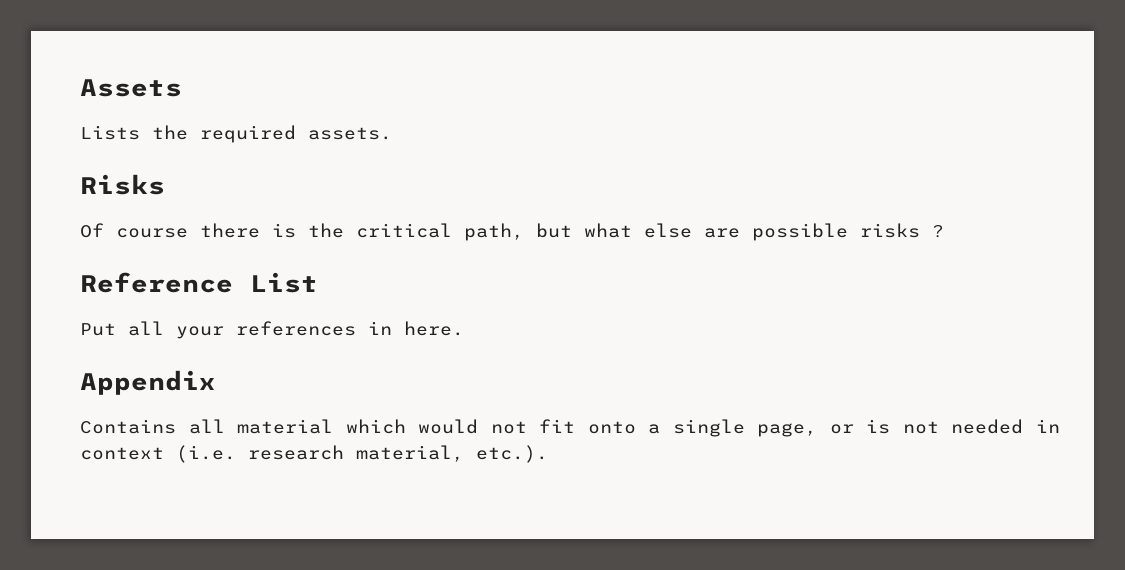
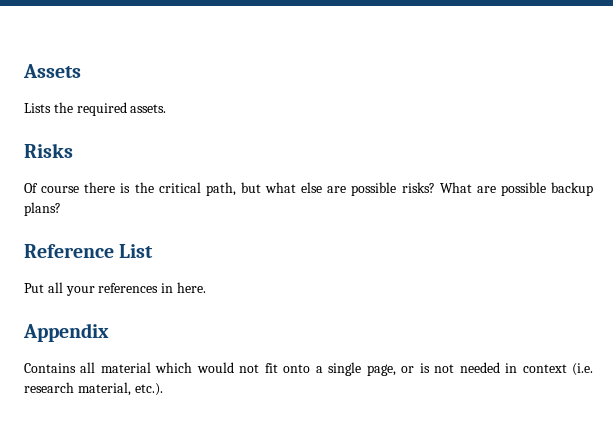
[860,223,944,238] risks ? -> [401,182,593,196] [24,202,61,216] risks? What are possible backup plans?

